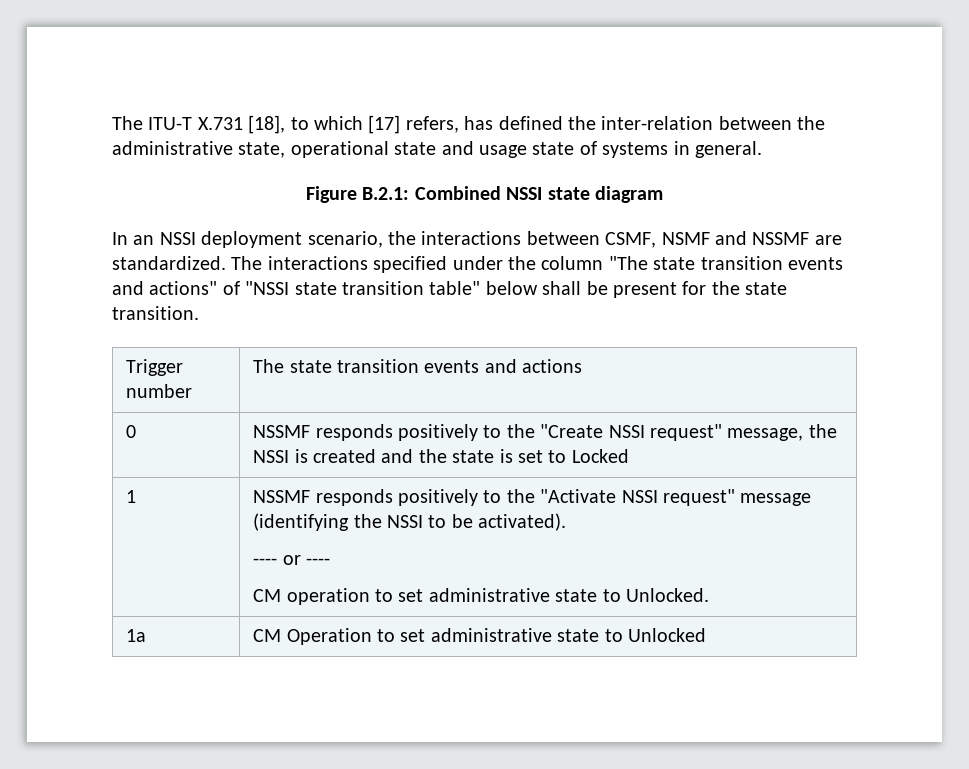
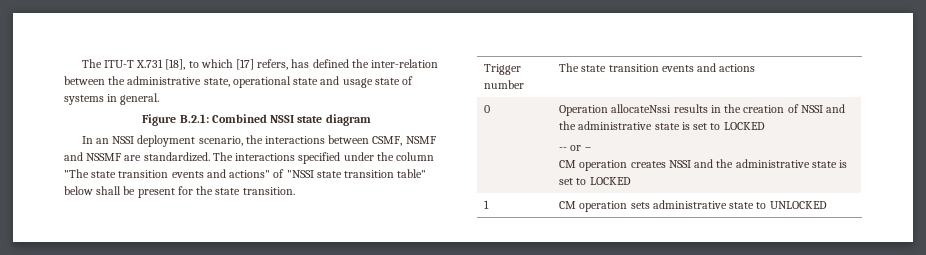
[253,424,837,441] [253,449,629,463] [126,490,137,503] [253,489,812,506] [253,513,567,531] [253,555,331,565] [253,588,710,605] [126,629,147,642] [253,628,707,645] NSSMF responds positively to the "Create NSSI request" message, the NSSI is created and the state is set to Locked // 1 | NSSMF responds positively to the "Activate NSSI request" message (identifying the NSSI to be activated). // ---- or ---- // CM operation to set administrative state to Unlocked. // 1a | CM Operation to set administrative state to Unlocked -> [559,104,846,116] [559,121,765,130] [559,145,591,151] [559,159,848,171] [559,177,631,185] [484,200,490,209] [559,200,827,212] Operation allocateNssi results in the creation of NSSI and the administrative state is set to LOCKED // -- or – // CM operation creates NSSI and the administrative state is set to LOCKED // 1 | CM operation sets administrative state to UNLOCKED

